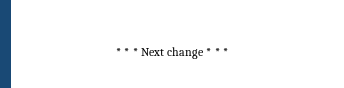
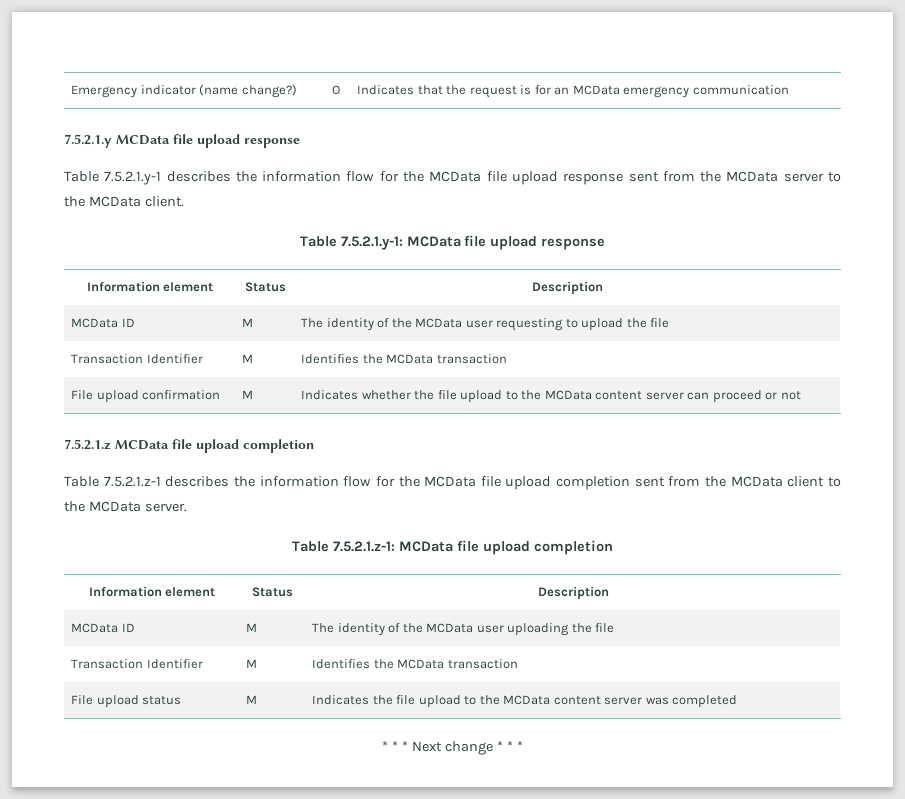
(116, 52) none -> [71,84,297,98] [332,85,341,95] [357,85,789,98] [64,134,300,148] [64,171,841,185] [64,196,184,207] [299,235,606,250] [86,281,214,292] [244,282,286,292] [532,281,603,295] [71,318,135,328] [242,318,254,327] [301,318,670,331] [71,354,203,364] [242,354,254,363] [301,354,507,364] [71,390,221,403] [242,390,254,399] [301,390,801,403] [64,439,314,453] [64,476,841,490] [64,501,187,512] [292,540,613,555] [88,586,216,597] [252,587,293,597] [537,586,609,600] [71,623,135,633] [246,623,258,632] [312,623,615,636] [71,659,203,669] [246,659,258,668] [312,659,518,669] [71,695,182,708] [246,695,258,704] [312,695,738,708] Emergency indicator (name change?) | O | Indicates that the request is for an MCData emergency communication // 7.5.2.1.y MCData file upload response // Table 7.5.2.1.y-1 describes the information flow for the MCData file upload response sent from the MCData server to the MCData client. // Table 7.5.2.1.y-1: MCData file upload response // Information element | Status | Description // MCData ID | M | The identity of the MCData user requesting to upload the file // Transaction Identifier | M | Identifies the MCData transaction // File upload confirmation | M | Indicates whether the file upload to the MCData content server can proceed or not // 7.5.2.1.z MCData file upload completion // Table 7.5.2.1.z-1 describes the information flow for the MCData file upload completion sent from the MCData client to the MCData server. // Table 7.5.2.1.z-1: MCData file upload completion // Information element | Status | Description // MCData ID | M | The identity of the MCData user uploading the file // Transaction Identifier | M | Identifies the MCData transaction // File upload status | M | Indicates the file upload to the MCData content server was completed //

